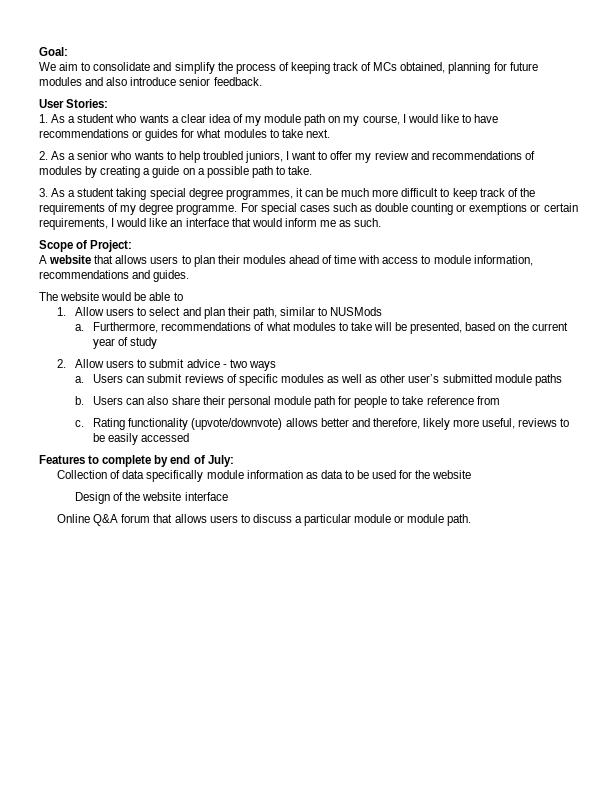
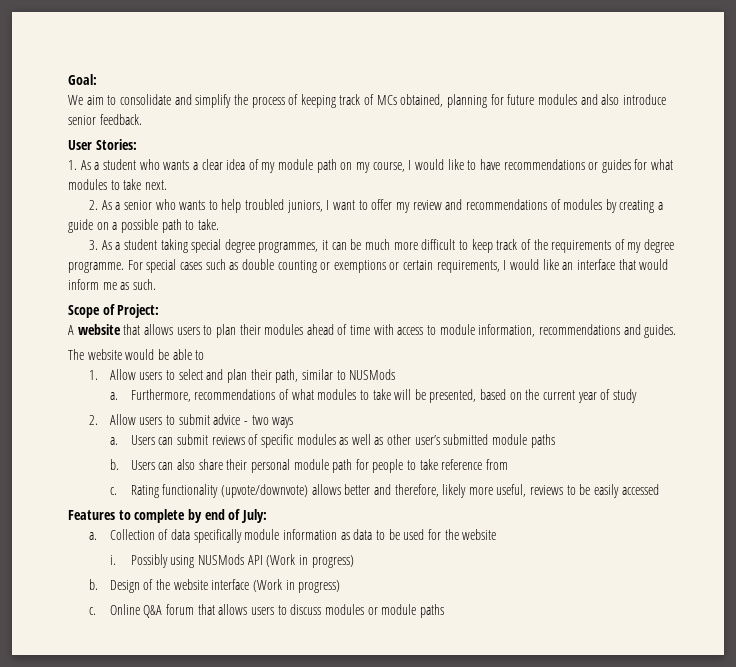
(234, 461) none -> [88,532,97,540] a.
(472, 474) none -> [109,554,354,568] [88,579,98,590] i. Possibly using NUSMods API (Work in progress) // b.
(228, 496) // -> [253,579,341,593] [88,607,96,615] (Work in progress) // c.
[294,514,392,526] a particular module -> [324,604,364,615] modules
[447,514,472,526] path. -> [419,604,444,618] paths

